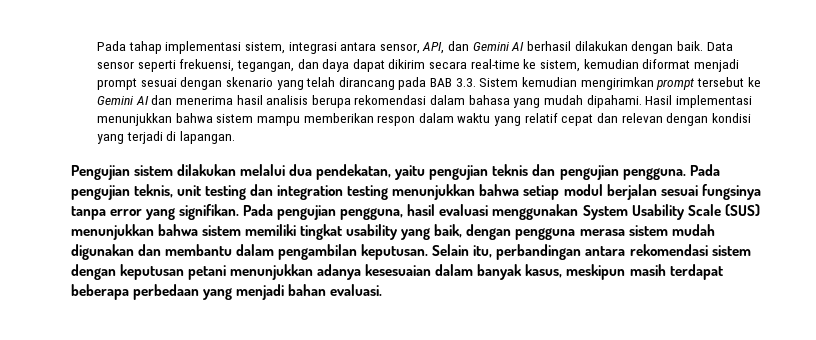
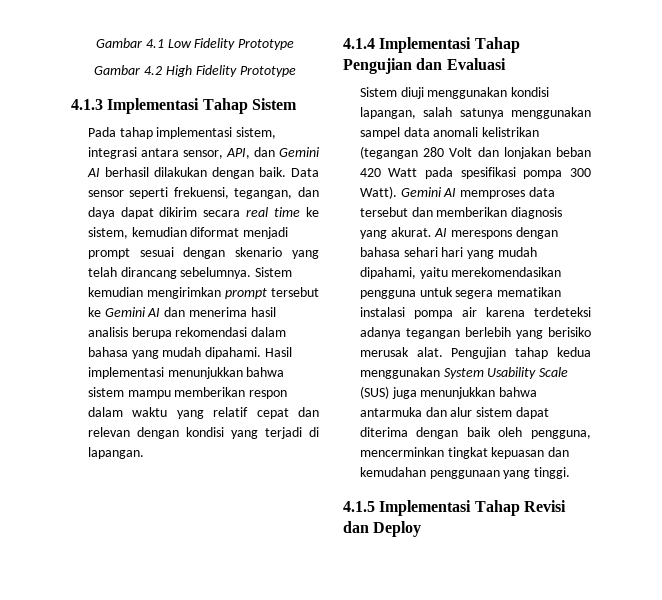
(96, 46) none -> [95,38,295,50] [94,65,296,77] [71,98,297,114] Gambar 4.1 Low Fidelity Prototype // Gambar 4.2 High Fidelity Prototype // 4.1.3 Implementasi Tahap Sistem //
[470,59,520,69] real-time -> [246,207,301,217] real time
[398,77,476,90] pada BAB 3.3. -> [180,267,252,279] sebelumnya.
[71,164,720,180] [71,184,761,200] [71,204,489,220] Pengujian sistem dilakukan melalui dua pendekatan, yaitu pengujian teknis dan pengujian pengguna. Pada pengujian teknis, unit testing dan integration testing menunjukkan bahwa setiap modul berjalan sesuai fungsinya tanpa error yang signifikan. Pada pengujian pengguna, hasil evaluasi -> [343,37,520,53] [343,58,506,74] [359,87,550,99] [359,107,591,119] [359,127,540,139] [359,146,591,159] [359,167,591,179] [359,186,555,199] [359,207,563,219] [359,227,558,239] [359,247,537,259] [359,267,562,279] [359,287,562,299] [359,307,591,319] [359,327,591,339] [359,347,591,359] 4.1.4 Implementasi Tahap Pengujian dan Evaluasi // Sistem diuji menggunakan kondisi lapangan, salah satunya menggunakan sampel data anomali kelistrikan (tegangan 280 Volt dan lonjakan beban 420 Watt pada spesifikasi pompa 300 Watt). Gemini AI memproses data tersebut dan memberikan diagnosis yang akurat. AI merespons dengan bahasa sehari hari yang mudah dipahami, yaitu merekomendasikan pengguna untuk segera mematikan instalasi pompa air karena terdeteksi adanya tegangan berlebih yang berisiko merusak alat. Pengujian tahap kedua
[71,224,715,240] [71,244,751,260] [71,264,723,280] [71,284,383,300] menunjukkan bahwa sistem memiliki tingkat usability yang baik, dengan pengguna merasa sistem mudah digunakan dan membantu dalam pengambilan keputusan. Selain itu, perbandingan antara rekomendasi sistem dengan keputusan petani menunjukkan adanya kesesuaian dalam banyak kasus, meskipun masih terdapat beberapa perbedaan yang menjadi bahan evaluasi. -> [391,387,538,399] [359,407,549,419] [359,427,591,439] [359,447,570,459] [359,467,571,479] [343,500,566,516] [343,521,422,537] juga menunjukkan bahwa antarmuka dan alur sistem dapat diterima dengan baik oleh pengguna, mencerminkan tingkat kepuasan dan kemudahan penggunaan yang tinggi. // 4.1.5 Implementasi Tahap Revisi dan Deploy

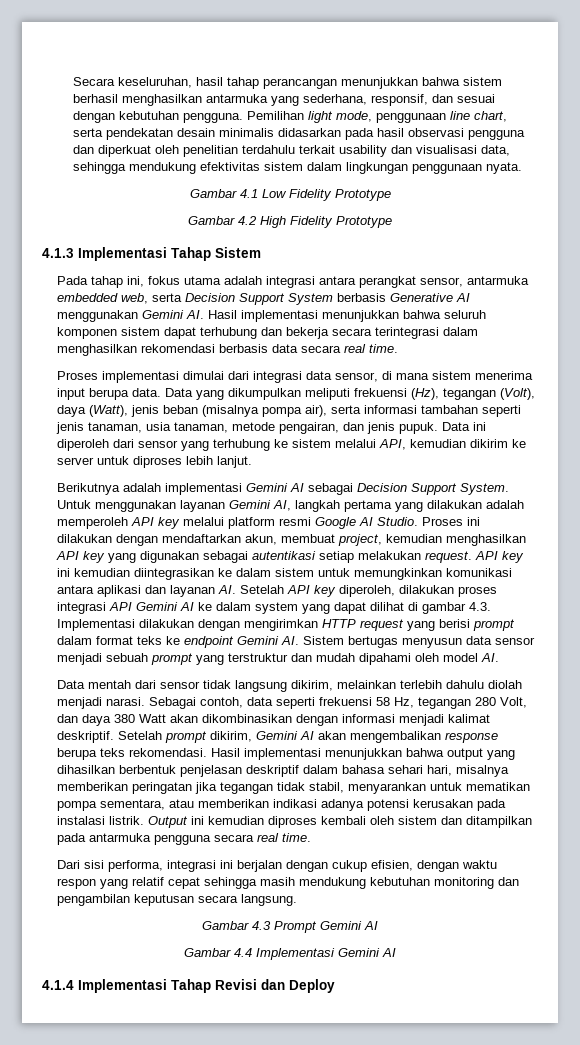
(95, 43) none -> [72,77,502,89] [72,94,495,106] [72,111,507,123] [72,128,525,140] [72,145,510,157] [72,162,522,174] Secara keseluruhan, hasil tahap perancangan menunjukkan bahwa sistem berhasil menghasilkan antarmuka yang sederhana, responsif, dan sesuai dengan kebutuhan pengguna. Pemilihan light mode, penggunaan line chart, serta pendekatan desain minimalis didasarkan pada hasil observasi pengguna dan diperkuat oleh penelitian terdahulu terkait usability dan visualisasi data, sehingga mendukung efektivitas sistem dalam lingkungan penggunaan nyata. //
[156,127,277,139] [87,147,320,159] [86,167,319,179] [87,187,319,199] [87,207,319,219] [87,227,289,239] [87,247,319,259] [87,267,293,279] [87,287,319,299] [87,307,276,317] [87,327,287,339] [87,347,292,359] [87,367,285,379] [87,387,288,399] [87,407,319,419] [87,427,319,439] [87,447,144,459] [343,37,520,53] [343,58,506,74] [359,87,550,99] [359,107,591,119] [359,127,540,139] [359,146,591,159] [359,167,591,179] [359,186,555,199] [359,207,563,219] [359,227,558,239] [359,247,537,259] [359,267,562,279] [359,287,562,299] [359,307,591,319] [359,327,591,339] [359,347,591,359] [359,367,569,379] [359,386,538,399] [359,407,549,419] [359,427,591,439] [359,447,570,459] [359,467,571,479] [343,501,375,512] implementasi sistem, integrasi antara sensor, API, dan Gemini AI berhasil dilakukan dengan baik. Data sensor seperti frekuensi, tegangan, dan daya dapat dikirim secara real time ke sistem, kemudian diformat menjadi prompt sesuai dengan skenario yang telah dirancang sebelumnya. Sistem kemudian mengirimkan prompt tersebut ke Gemini AI dan menerima hasil analisis berupa rekomendasi dalam bahasa yang mudah dipahami. Hasil implementasi menunjukkan bahwa sistem mampu memberikan respon dalam waktu yang relatif cepat dan relevan dengan kondisi yang terjadi di lapangan. // 4.1.4 Implementasi Tahap Pengujian dan Evaluasi // Sistem diuji menggunakan kondisi lapangan, salah satunya menggunakan sampel data anomali kelistrikan (tegangan 280 Volt dan lonjakan beban 420 Watt pada spesifikasi pompa 300 Watt). Gemini AI memproses data tersebut dan memberikan diagnosis yang akurat. AI merespons dengan bahasa sehari hari yang mudah dipahami, yaitu merekomendasikan pengguna untuk segera mematikan instalasi pompa air karena terdeteksi adanya tegangan berlebih yang berisiko merusak alat. Pengujian tahap kedua menggunakan System Usability Scale (SUS) juga menunjukkan bahwa antarmuka dan alur sistem dapat diterima dengan baik oleh pengguna, mencerminkan tingkat kepuasan dan kemudahan penggunaan yang tinggi. // 4.1.5 -> [127,276,530,288] [57,293,471,305] [57,310,487,322] [57,327,479,339] [57,344,399,356] [57,371,534,383] [57,388,536,400] [57,405,522,417] [56,422,487,434] [57,439,527,451] [57,456,253,468] [57,483,510,495] [57,500,525,512] [57,517,481,529] [57,534,527,546] [56,551,525,563] [57,568,513,580] [57,585,498,597] [57,602,492,614] [57,619,516,631] [57,636,536,648] [57,653,500,665] [57,680,523,692] [57,697,528,709] [57,714,491,726] [57,731,499,743] [57,748,516,760] [57,765,510,777] [57,782,531,794] [57,799,507,811] [57,816,533,828] [57,833,312,845] [57,860,498,872] [57,877,520,889] [57,894,298,906] [202,921,378,933] [184,948,396,960] [42,980,74,990] ini, fokus utama adalah integrasi antara perangkat sensor, antarmuka embedded web, serta Decision Support System berbasis Generative AI menggunakan Gemini AI. Hasil implementasi menunjukkan bahwa seluruh komponen sistem dapat terhubung dan bekerja secara terintegrasi dalam menghasilkan rekomendasi berbasis data secara real time. // Proses implementasi dimulai dari integrasi data sensor, di mana sistem menerima input berupa data. Data yang dikumpulkan meliputi frekuensi (Hz), tegangan (Volt), daya (Watt), jenis beban (misalnya pompa air), serta informasi tambahan seperti jenis tanaman, usia tanaman, metode pengairan, dan jenis pupuk. Data ini diperoleh dari sensor yang terhubung ke sistem melalui API, kemudian dikirim ke server untuk diproses lebih lanjut. // Berikutnya adalah implementasi Gemini AI sebagai Decision Support System. Untuk menggunakan layanan Gemini AI, langkah pertama yang dilakukan adalah memperoleh API key melalui platform resmi Google AI Studio. Proses ini dilakukan dengan mendaftarkan akun, membuat project, kemudian menghasilkan API key yang digunakan sebagai autentikasi setiap melakukan request. API key ini kemudian diintegrasikan ke dalam sistem untuk memungkinkan komunikasi antara aplikasi dan layanan AI. Setelah API key diperoleh, dilakukan proses integrasi API Gemini AI ke dalam system yang dapat dilihat di gambar 4.3. Implementasi dilakukan dengan mengirimkan HTTP request yang berisi prompt dalam format teks ke endpoint Gemini AI. Sistem bertugas menyusun data sensor menjadi sebuah prompt yang terstruktur dan mudah dipahami oleh model AI. // Data mentah dari sensor tidak langsung dikirim, melainkan terlebih dahulu diolah menjadi narasi. Sebagai contoh, data seperti frekuensi 58 Hz, tegangan 280 Volt, dan daya 380 Watt akan dikombinasikan dengan informasi menjadi kalimat deskriptif. Setelah prompt dikirim, Gemini AI akan mengembalikan response berupa teks rekomendasi. Hasil implementasi menunjukkan bahwa output yang dihasilkan berbentuk penjelasan deskriptif dalam bahasa sehari hari, misalnya memberikan peringatan jika tegangan tidak stabil, menyarankan untuk mematikan pompa sementara, atau memberikan indikasi adanya potensi kerusakan pada instalasi listrik. Output ini kemudian diproses kembali oleh sistem dan ditampilkan pada antarmuka pengguna secara real time. // Dari sisi performa, integrasi ini berjalan dengan cukup efisien, dengan waktu respon yang relatif cepat sehingga masih mendukung kebutuhan monitoring dan pengambilan keputusan secara langsung. // Gambar 4.3 Prompt Gemini AI // Gambar 4.4 Implementasi Gemini AI // 4.1.4

